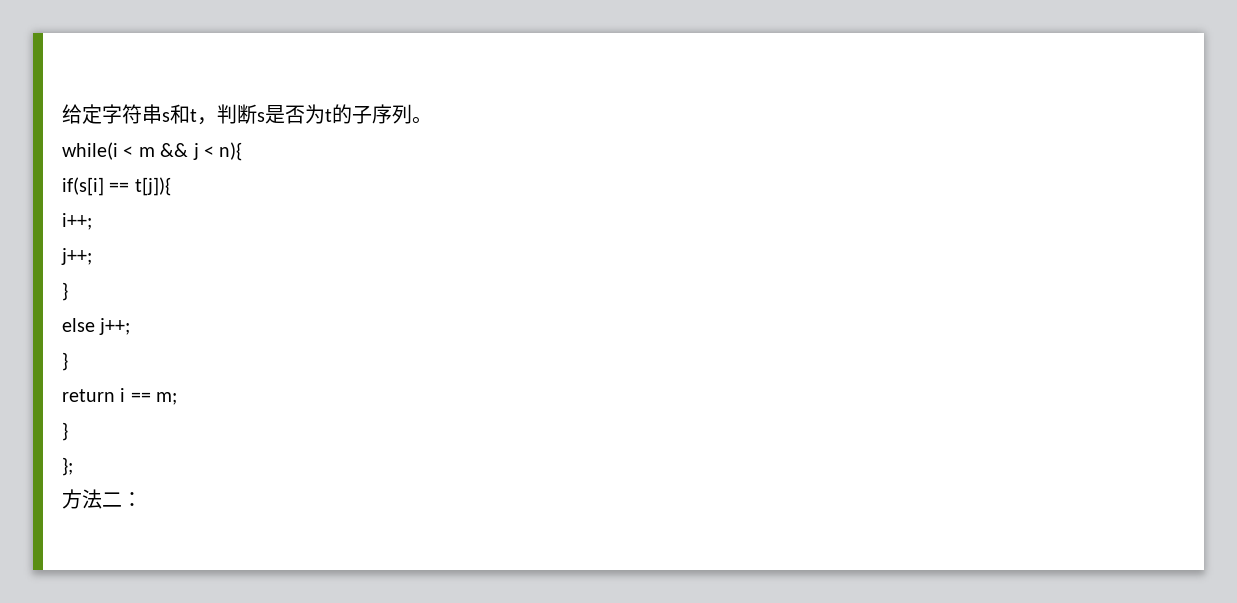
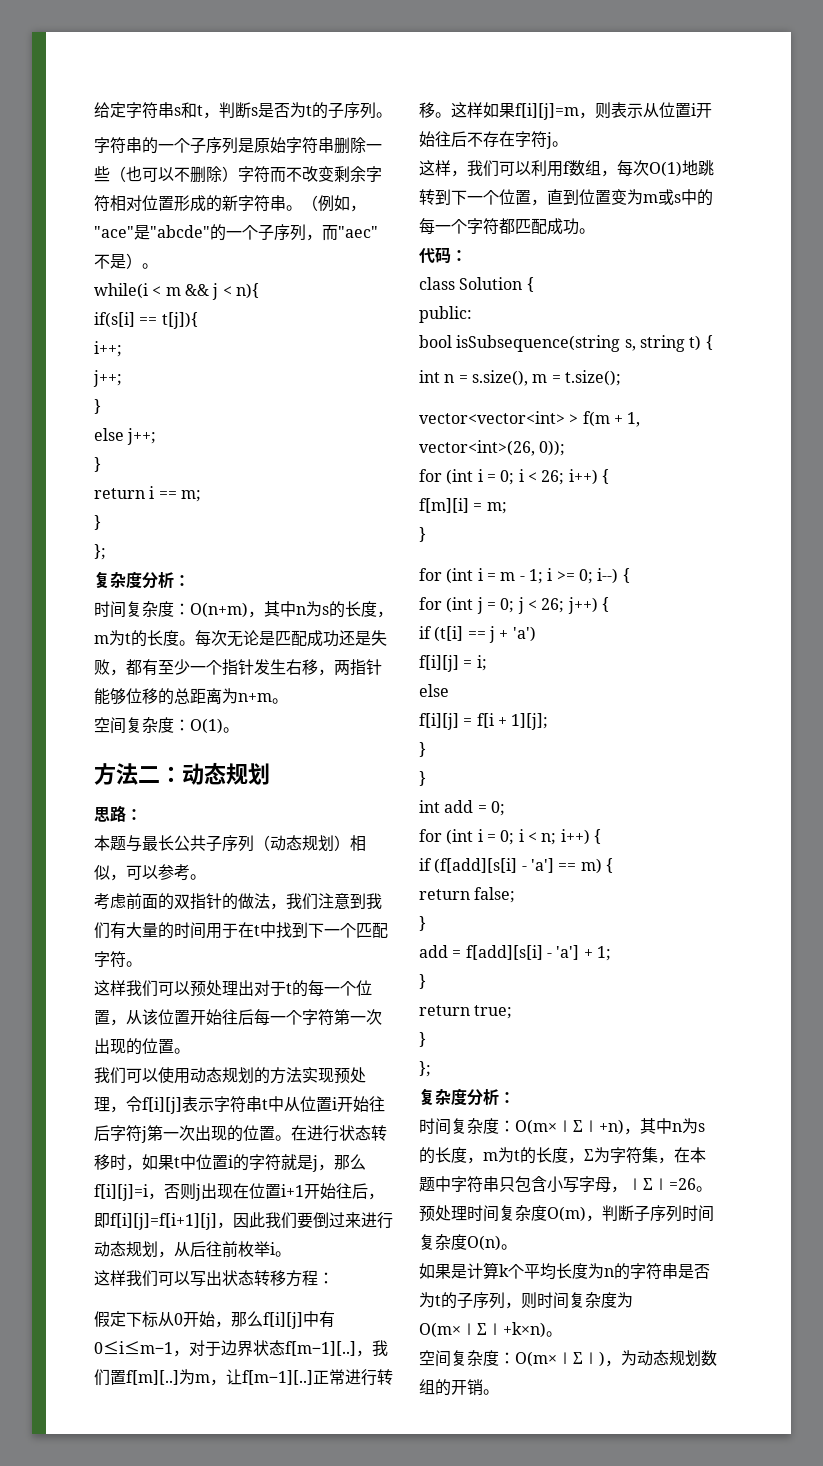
(432, 120) none -> [94,137,382,154] [94,166,382,183] [94,195,366,212] [94,224,378,241] [94,253,158,269] // 字符串的一个子序列是原始字符串删除一些（也可以不删除）字符而不改变剩余字符相对位置形成的新字符串。（例如，"ace"是"abcde"的一个子序列，而"aec"不是）。
[62,489,142,509] 方法二： -> [94,571,190,589] [94,601,393,618] [94,630,387,647] [94,659,382,676] [94,688,288,705] [94,717,239,734] [94,762,270,785] [94,805,142,822] [94,835,366,852] [94,864,206,881] [94,893,382,910] [94,922,388,939] [94,951,142,968] [94,980,372,997] [94,1009,382,1026] [94,1038,190,1055] [94,1067,366,1084] [94,1096,385,1114] [94,1125,387,1143] [94,1154,366,1172] [94,1183,384,1201] [94,1212,393,1230] [94,1241,291,1258] [94,1270,334,1287] [94,1311,335,1329] [94,1340,388,1357] [94,1369,393,1386] [419,102,712,120] [419,131,568,149] [419,160,714,177] [419,189,713,206] [419,218,595,235] [419,247,467,264] [419,277,534,292] [419,306,472,323] [419,335,713,352] [419,370,621,386] [419,411,641,427] [419,440,566,456] [419,469,609,485] [419,498,507,514] [419,527,426,542] [419,568,630,584] [419,597,609,614] [419,626,536,643] [419,655,487,672] [419,684,449,697] [419,713,549,730] [419,742,426,757] [419,771,426,786] [419,800,505,816] [419,829,601,845] [419,858,613,874] [419,887,516,903] [419,916,426,931] [419,945,611,961] [419,974,426,989] [419,1005,513,1019] [419,1032,426,1047] [419,1061,431,1077] [419,1088,515,1106] [419,1118,705,1135] [419,1147,706,1164] [419,1176,712,1193] [419,1205,714,1222] [419,1234,517,1251] [419,1262,710,1280] [419,1292,633,1309] [419,1322,562,1338] [419,1350,717,1367] [419,1379,499,1396] 复杂度分析： // 时间复杂度：O(n+m)，其中n为s的长度，m为t的长度。每次无论是匹配成功还是失败，都有至少一个指针发生右移，两指针能够位移的总距离为n+m。 // 空间复杂度：O(1)。 // 方法二：动态规划 // 思路： // 本题与最长公共子序列（动态规划）相似，可以参考。 // 考虑前面的双指针的做法，我们注意到我们有大量的时间用于在t中找到下一个匹配字符。 // 这样我们可以预处理出对于t的每一个位置，从该位置开始往后每一个字符第一次出现的位置。 // 我们可以使用动态规划的方法实现预处理，令f[i][j]表示字符串t中从位置i开始往后字符j第一次出现的位置。在进行状态转移时，如果t中位置i的字符就是j，那么f[i][j]=i，否则j出现在位置i+1开始往后，即f[i][j]=f[i+1][j]，因此我们要倒过来进行动态规划，从后往前枚举i。 // 这样我们可以写出状态转移方程： // 假定下标从0开始，那么f[i][j]中有0≤i≤m−1，对于边界状态f[m−1][..]，我们置f[m][..]为m，让f[m−1][..]正常进行转移。这样如果f[i][j]=m，则表示从位置i开始往后不存在字符j。 // 这样，我们可以利用f数组，每次O(1)地跳转到下一个位置，直到位置变为m或s中的每一个字符都匹配成功。 // 代码： // class Solution { // public: // bool isSubsequence(string s, string t) { // int n = s.size(), m = t.size(); // vector<vector<int> > f(m + 1, vector<int>(26, 0)); // for (int i = 0; i < 26; i++) { // f[m][i] = m; // } // for (int i = m - 1; i >= 0; i--) { // for (int j = 0; j < 26; j++) { // if (t[i] == j + 'a') // f[i][j] = i; // else // f[i][j] = f[i + 1][j]; // } // } // int add = 0; // for (int i = 0; i < n; i++) { // if (f[add][s[i] - 'a'] == m) { // return false; // } // add = f[add][s[i] - 'a'] + 1; // } // return true; // } // }; // 复杂度分析： // 时间复杂度：O(m×∣Σ∣+n)，其中n为s的长度，m为t的长度，Σ为字符集，在本题中字符串只包含小写字母，∣Σ∣=26。预处理时间复杂度O(m)，判断子序列时间复杂度O(n)。 // 如果是计算k个平均长度为n的字符串是否为t的子序列，则时间复杂度为O(m×∣Σ∣+k×n)。 // 空间复杂度：O(m×∣Σ∣)，为动态规划数组的开销。

